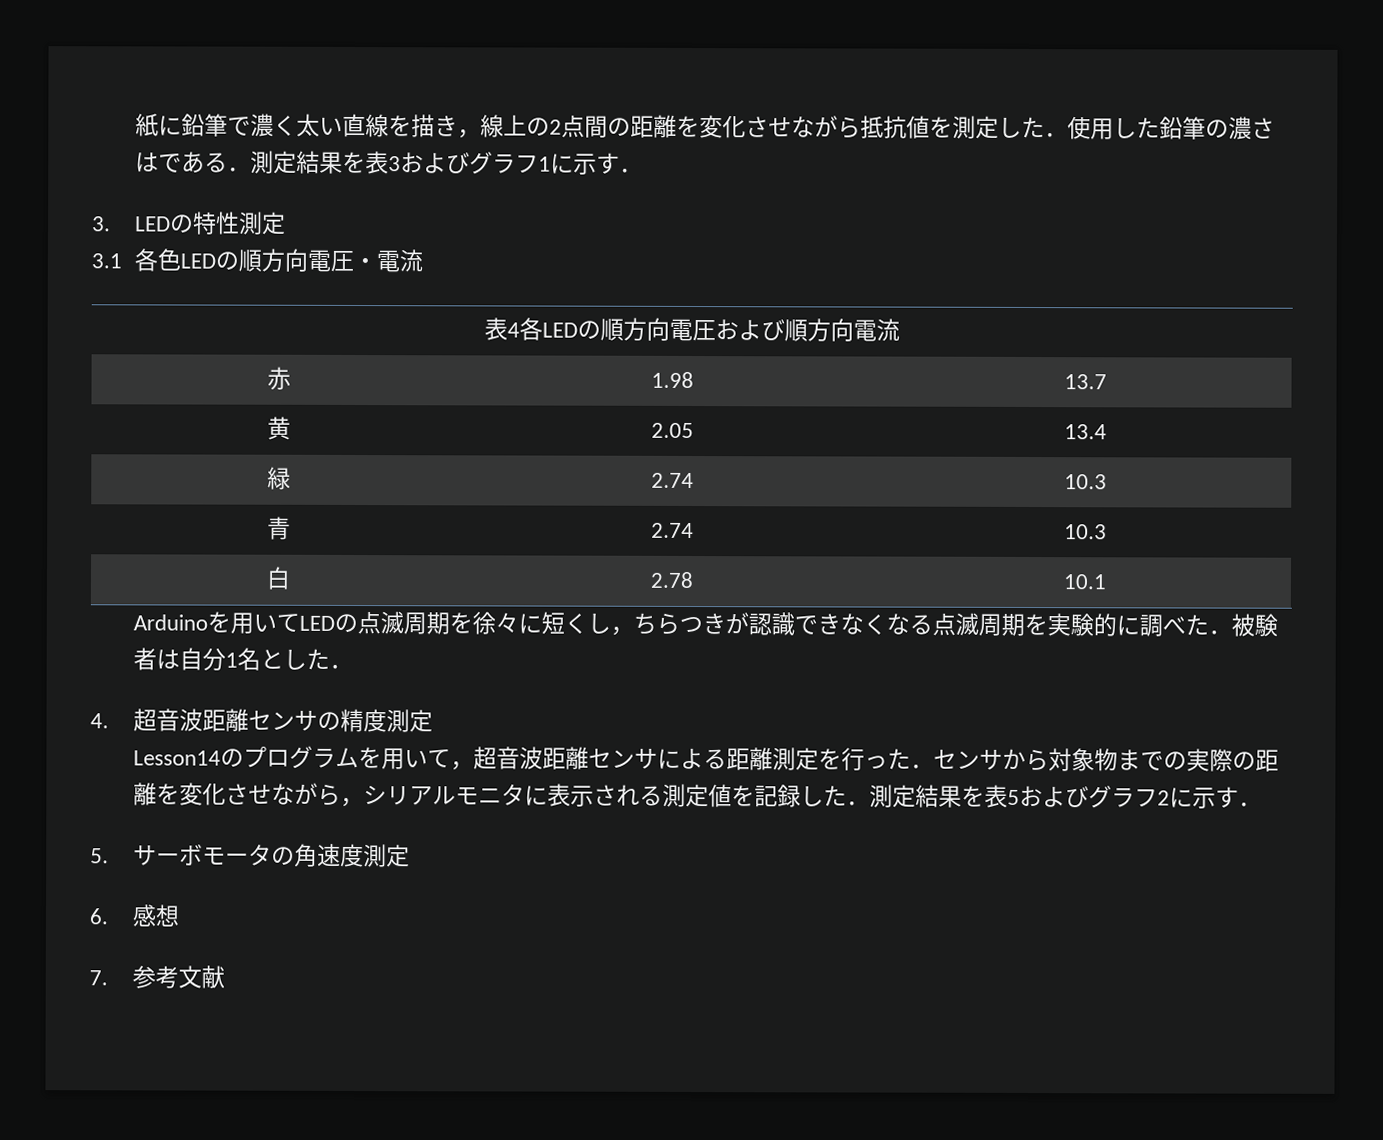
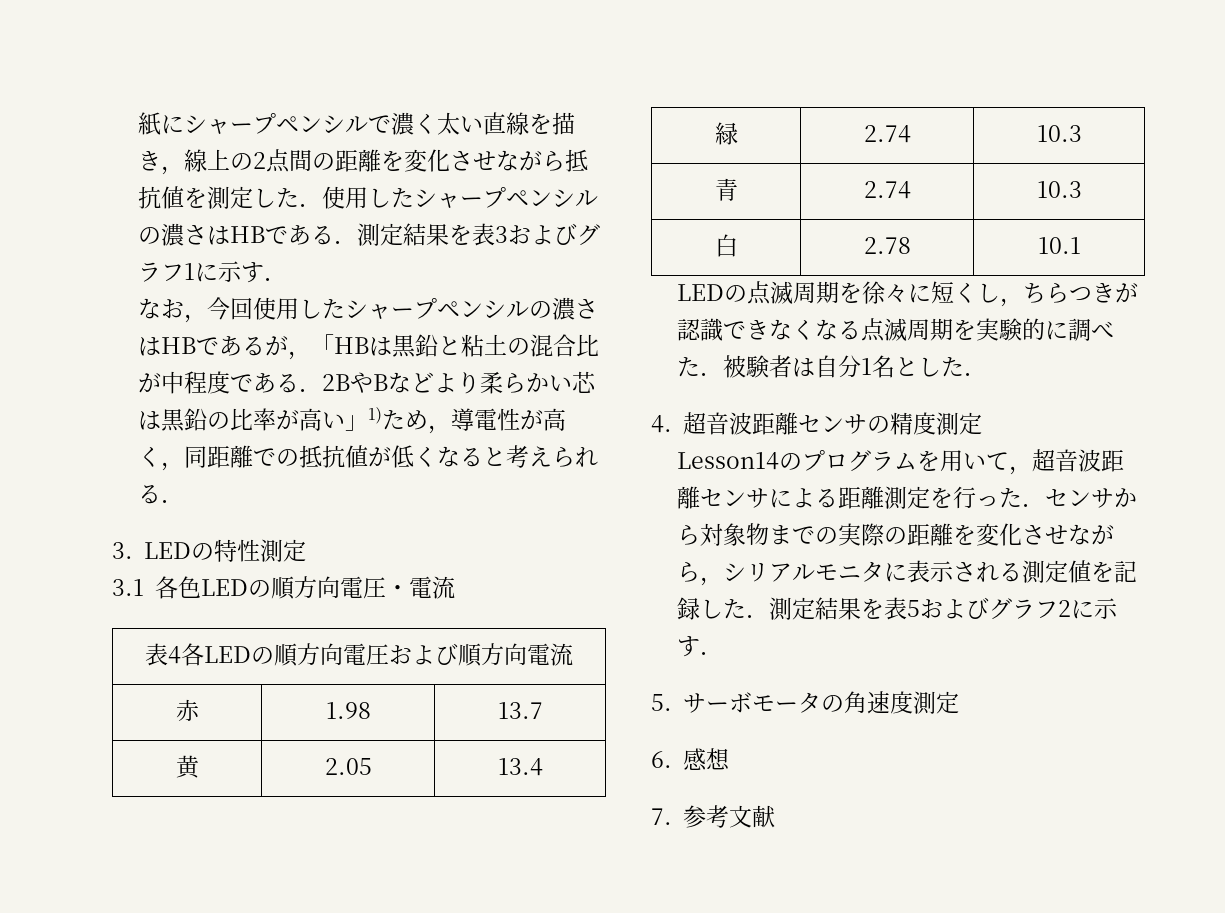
[181,113,229,137] 鉛筆 -> [184,113,369,134] シャープペンシル
[1159,116,1276,140] [135,152,160,173] 鉛筆の濃さは -> [414,187,599,208] [138,223,266,246] シャープペンシルの濃さはHB
(644, 170) none -> [138,297,599,323] [138,334,600,360] [138,371,597,394] [138,407,567,434] [138,445,599,471] [138,484,185,504] // なお，今回使用したシャープペンシルの濃さはHBであるが，「HBは黒鉛と粘土の混合比が中程度である．2BやBなどより柔らかい芯は黒鉛の比率が高い」1)ため，導電性が高く，同距離での抵抗値が低くなると考えられる．
[133,611,301,634] Arduinoを用いて -> (1081, 245) none

